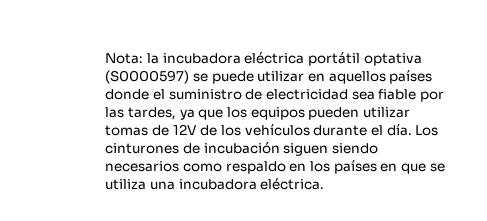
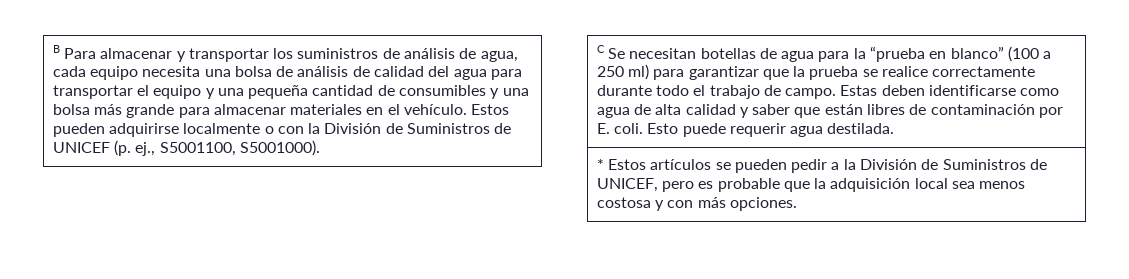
[105,52,422,66] [105,70,433,84] [105,89,444,102] [105,107,410,120] [105,124,439,136] [105,142,378,156] [105,160,445,174] [105,178,325,190] Nota: la incubadora eléctrica portátil optativa (S0000597) se puede utilizar en aquellos países donde el suministro de electricidad sea fiable por las tardes, ya que los equipos pueden utilizar tomas de 12V de los vehículos durante el día. Los cinturones de incubación siguen siendo necesarios como respaldo en los países en que se utiliza una incubadora eléctrica. -> [52,45,518,62] [52,66,523,80] [52,85,529,99] [52,104,510,118] [52,123,512,137] [52,140,320,156] [596,45,1052,62] [596,64,1036,80] [596,85,1060,99] [596,104,1064,118] [596,123,895,137] [596,159,1048,173] [596,178,1026,192] [596,197,797,211] B Para almacenar y transportar los suministros de análisis de agua, cada equipo necesita una bolsa de análisis de calidad del agua para transportar el equipo y una pequeña cantidad de consumibles y una bolsa más grande para almacenar materiales en el vehículo. Estos pueden adquirirse localmente o con la División de Suministros de UNICEF (p. ej., S5001100, S5001000). // C Se necesitan botellas de agua para la “prueba en blanco” (100 a 250 ml) para garantizar que la prueba se realice correctamente durante todo el trabajo de campo. Estas deben identificarse como agua de alta calidad y saber que están libres de contaminación por E. coli. Esto puede requerir agua destilada. // * Estos artículos se pueden pedir a la División de Suministros de UNICEF, pero es probable que la adquisición local sea menos costosa y con más opciones.

